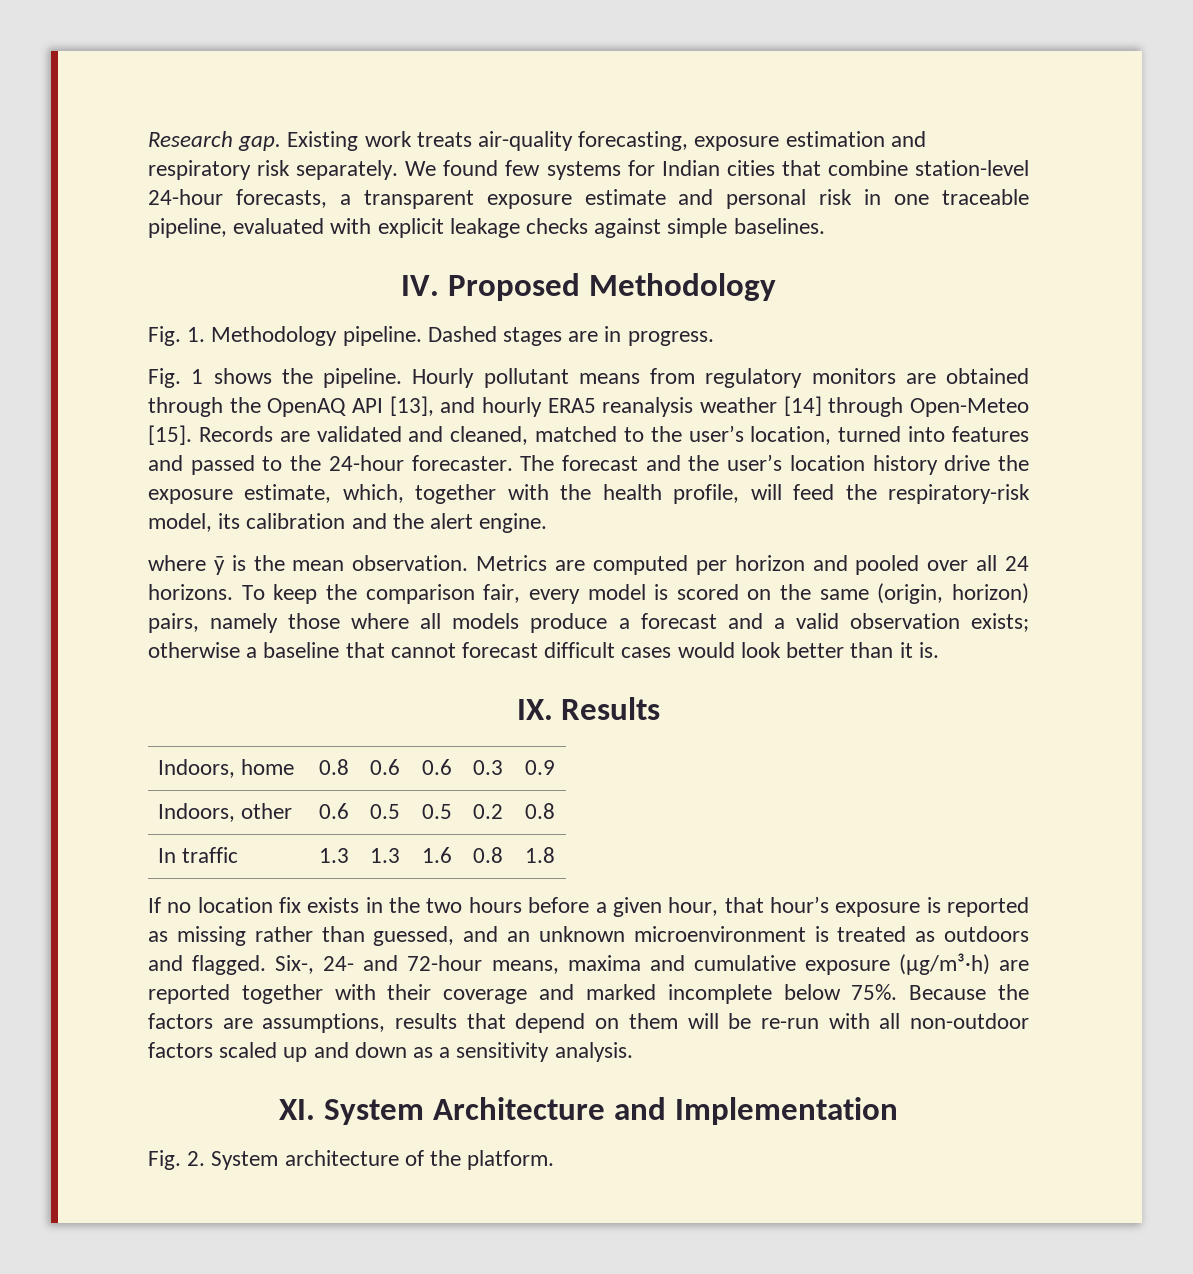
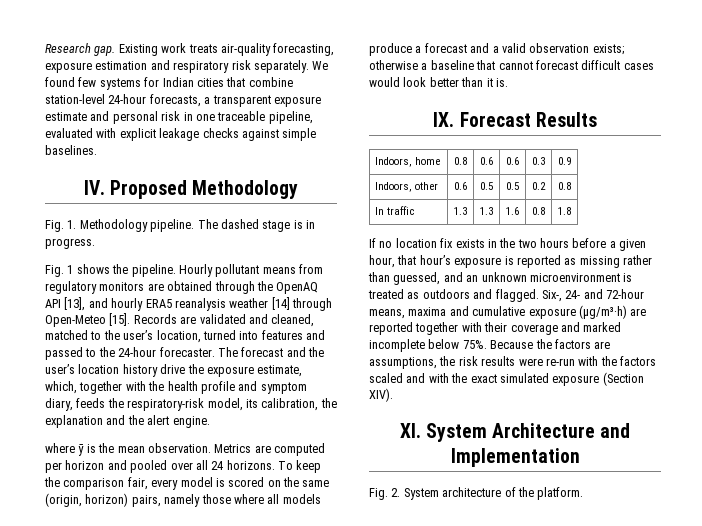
[427,326,599,346] Dashed stages are -> [197,219,303,232] The dashed stage is
[673,484,835,504] profile, will feed -> [200,381,307,394] [45,398,106,411] profile and symptom diary, feeds
[246,513,346,529] calibration -> [261,398,337,411] [45,415,103,428] calibration, the explanation
(553, 709) none -> [459,112,531,127] Forecast
[395,1013,1030,1033] [148,1042,633,1062] results that depend on them will be re-run with all non-outdoor factors scaled up and down as a sensitivity analysis. -> [439,356,656,366] [369,372,644,386] [369,388,393,402] the risk results were re-run with the factors scaled and with the exact simulated exposure (Section XIV).

